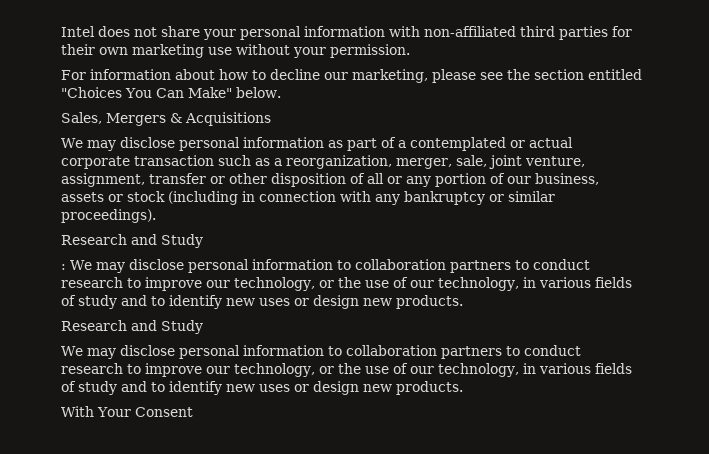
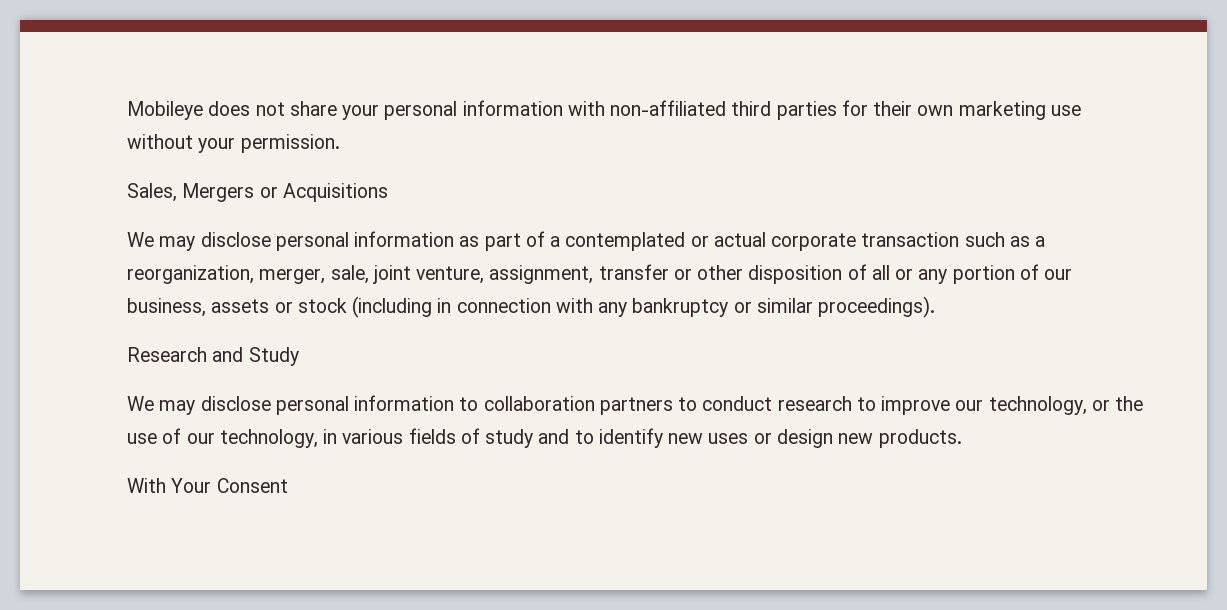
[61,26,95,37] Intel -> [127,101,203,120] Mobileye
[61,69,642,83] [61,87,281,98] // For information about how to decline our marketing, please see the section entitled "Choices You Can Make" below. -> (340, 143) none
[170,113,182,123] & -> [259,187,278,198] or
[61,259,590,273] [61,277,632,291] [61,295,463,309] [61,320,203,334] // : We may disclose personal information to collaboration partners to conduct research to improve our technology, or the use of our technology, in various fields of study and to identify new uses or design new products. // Research and Study -> (299, 356) none

